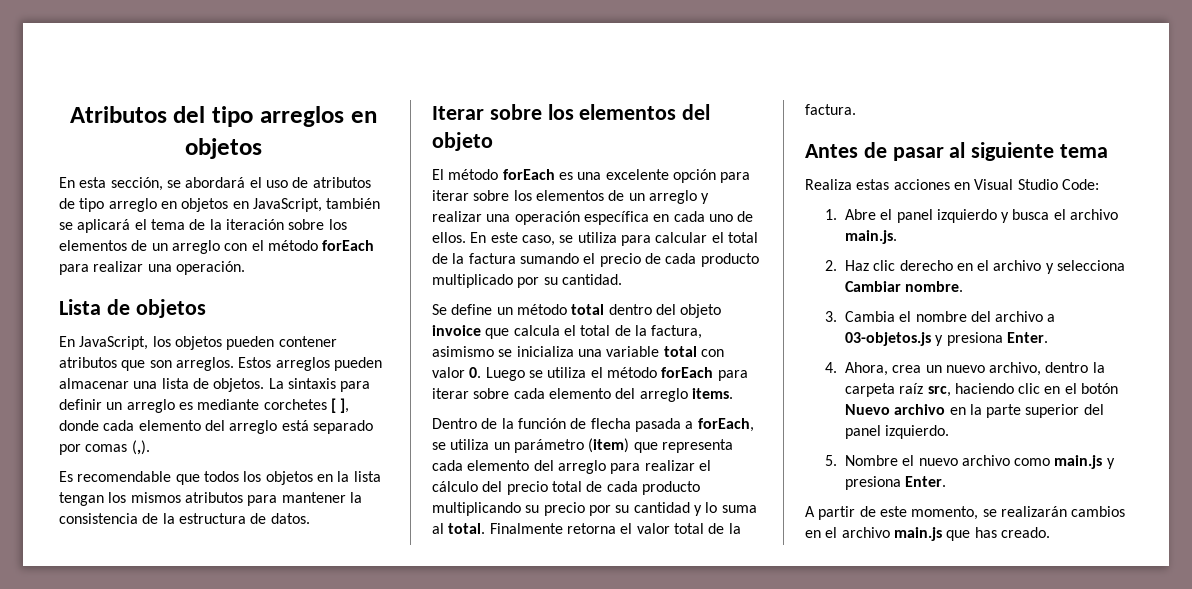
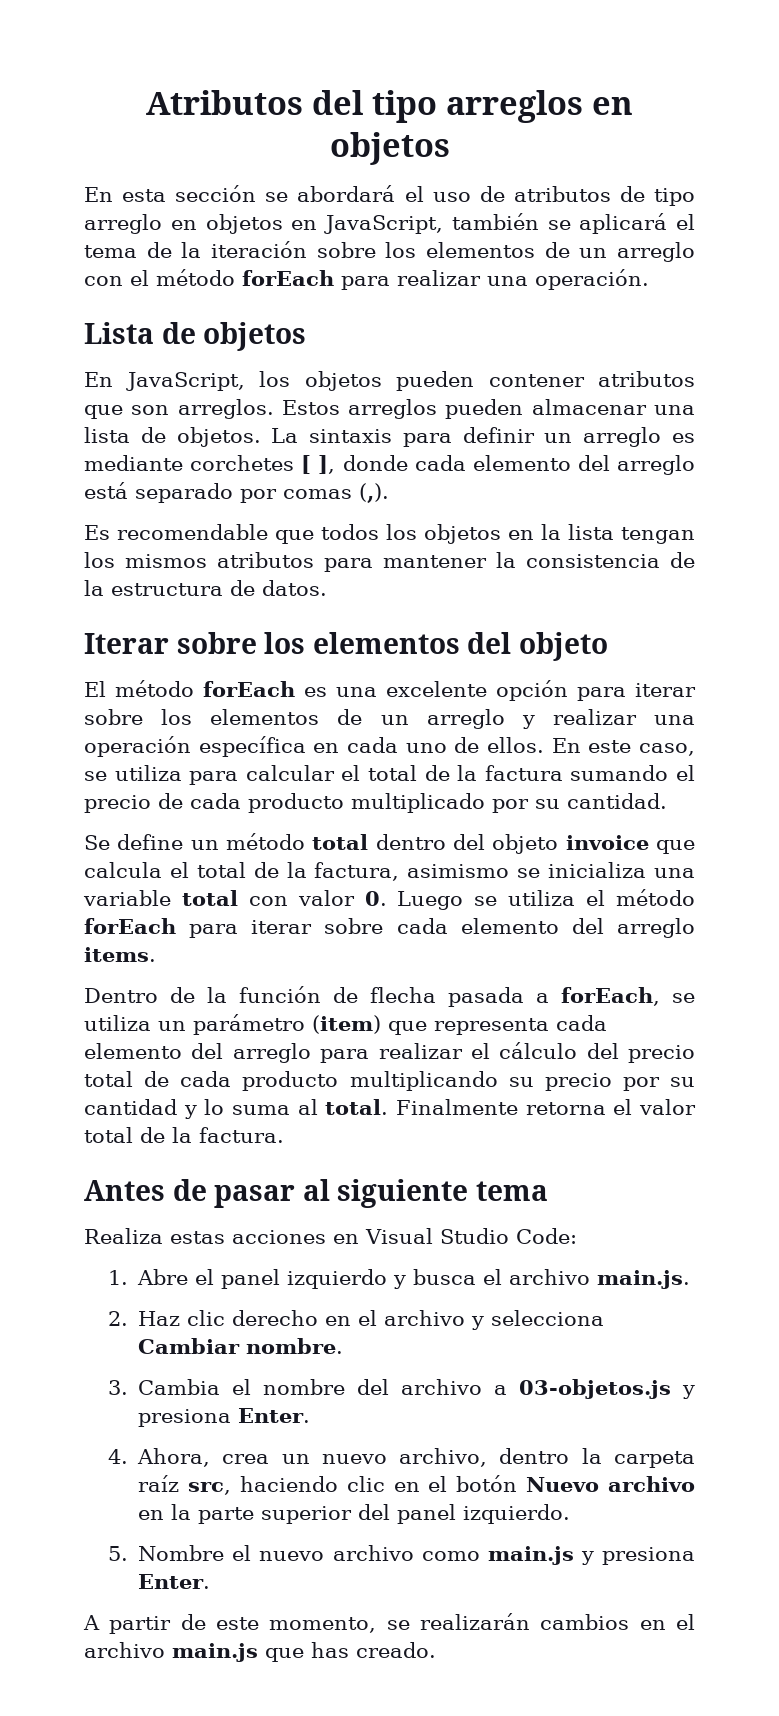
[110,177,163,191] sección, -> [175,185,257,202] sección

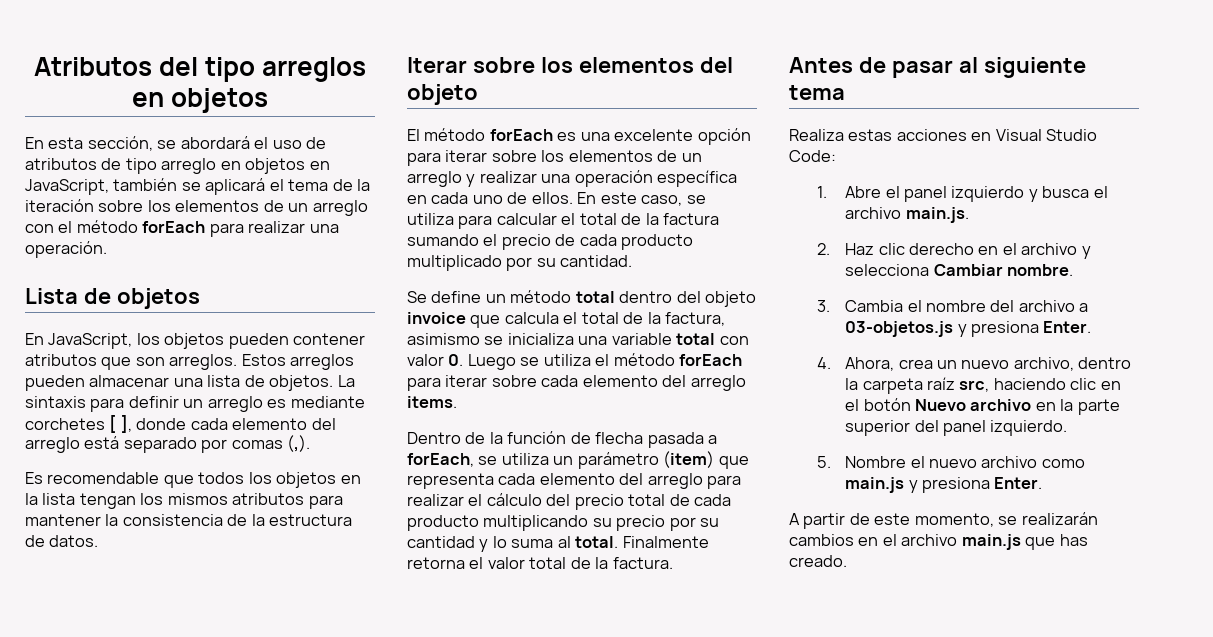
[175,185,257,202] sección -> [87,136,153,151] sección,

